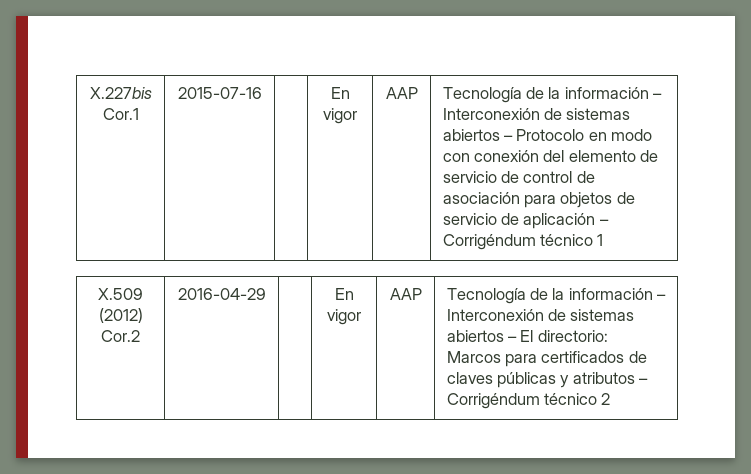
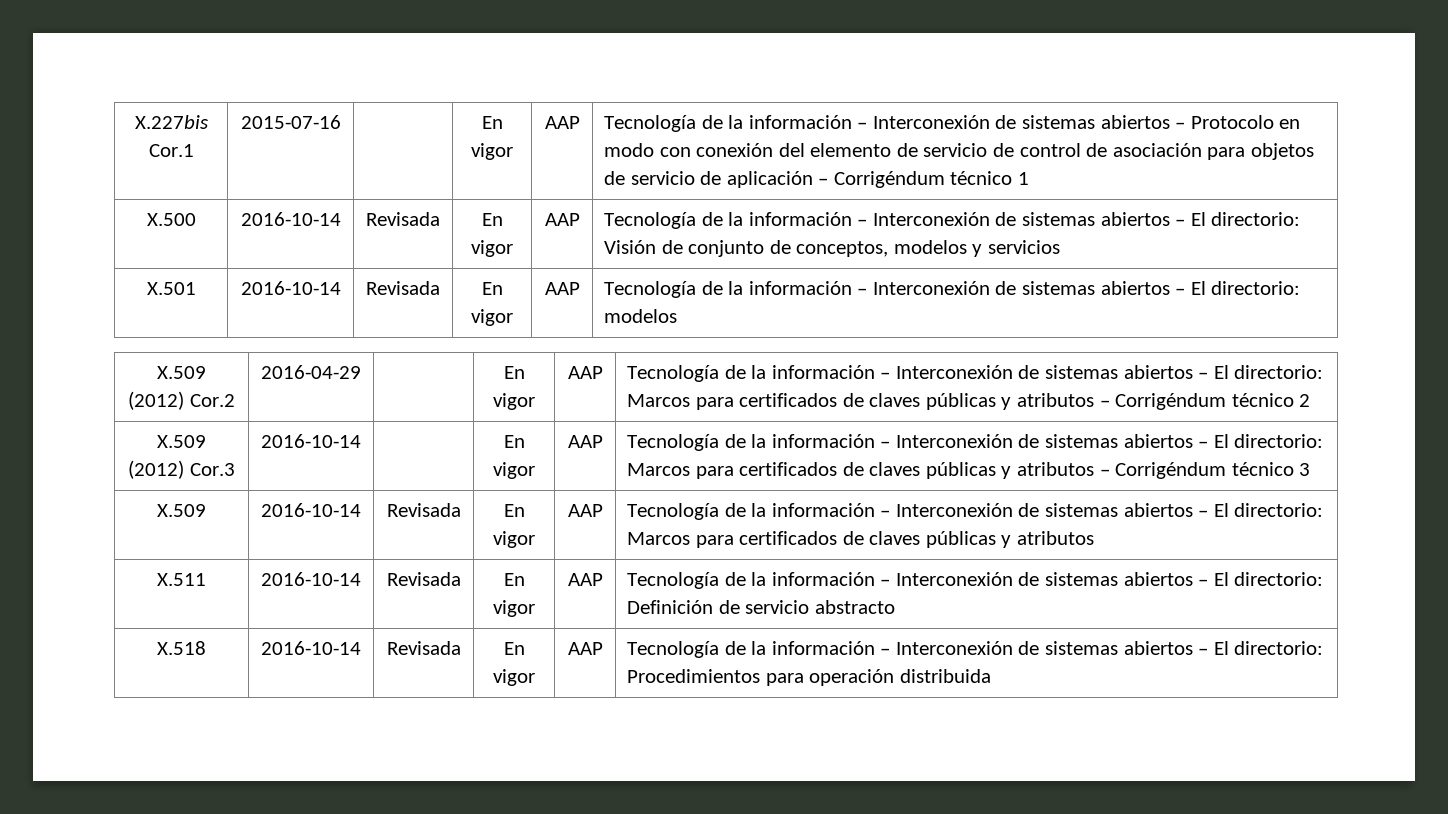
(604, 240) none -> [146,213,196,226] [240,212,341,226] [366,212,440,226] [481,213,503,226] [471,240,513,257] [544,213,580,226] [604,212,1301,229] [604,240,1061,257] [146,282,196,295] [240,281,341,295] [366,281,440,295] [481,282,503,295] [471,309,513,326] [544,282,580,295] [604,281,1301,298] [604,309,678,323] // X.500 | 2016-10-14 | Revisada | En vigor | AAP | Tecnología de la información – Interconexión de sistemas abiertos – El directorio: Visión de conjunto de conceptos, modelos y servicios // X.501 | 2016-10-14 | Revisada | En vigor | AAP | Tecnología de la información – Interconexión de sistemas abiertos – El directorio: modelos
(611, 399) none -> [157,435,206,448] [128,460,235,479] [261,434,361,448] [503,435,525,448] [493,462,535,479] [567,435,603,448] [627,434,1324,451] [627,462,1311,479] [157,504,206,517] [261,503,361,517] [386,503,461,517] [503,504,525,517] [493,531,535,548] [567,504,603,517] [627,503,1324,520] [627,531,1095,548] [157,573,206,586] [261,572,361,586] [386,572,461,586] [503,573,525,586] [493,600,535,617] [567,573,603,586] [627,572,1324,589] [627,600,895,614] [157,641,206,655] [261,641,361,655] [386,641,461,655] [503,642,525,655] [493,669,535,686] [567,642,603,655] [627,641,1324,658] [627,669,991,686] // X.509 (2012) Cor.3 | 2016-10-14 | | En vigor | AAP | Tecnología de la información – Interconexión de sistemas abiertos – El directorio: Marcos para certificados de claves públicas y atributos – Corrigéndum técnico 3 // X.509 | 2016-10-14 | Revisada | En vigor | AAP | Tecnología de la información – Interconexión de sistemas abiertos – El directorio: Marcos para certificados de claves públicas y atributos // X.511 | 2016-10-14 | Revisada | En vigor | AAP | Tecnología de la información – Interconexión de sistemas abiertos – El directorio: Definición de servicio abstracto // X.518 | 2016-10-14 | Revisada | En vigor | AAP | Tecnología de la información – Interconexión de sistemas abiertos – El directorio: Procedimientos para operación distribuida

